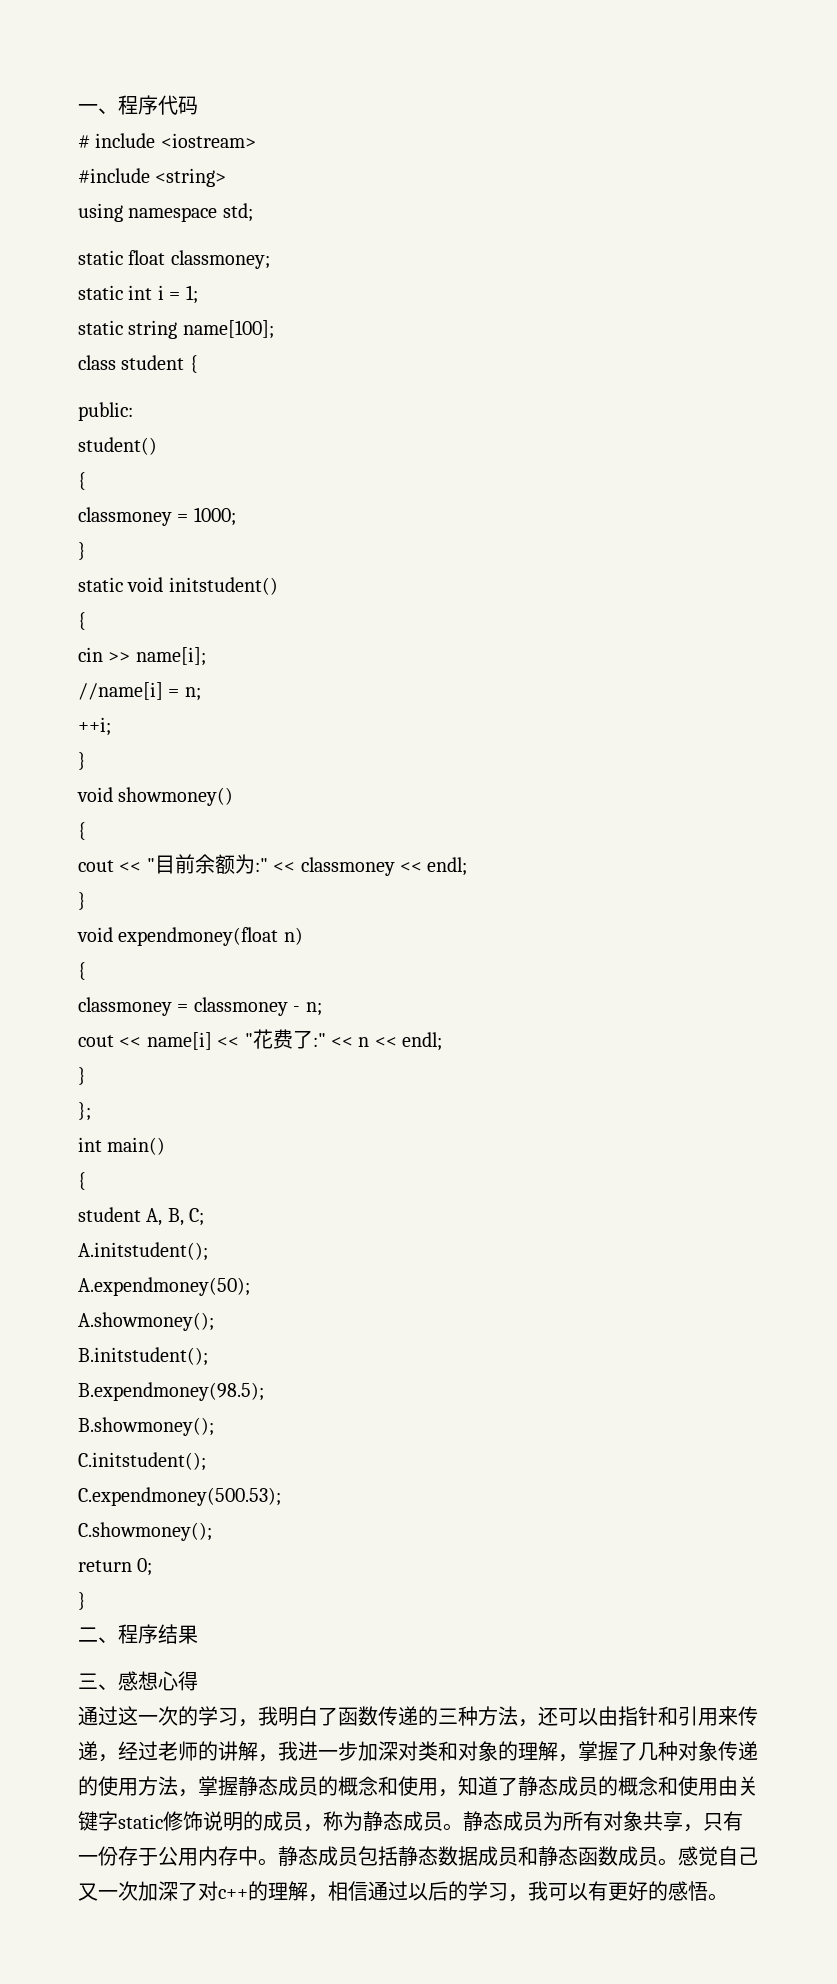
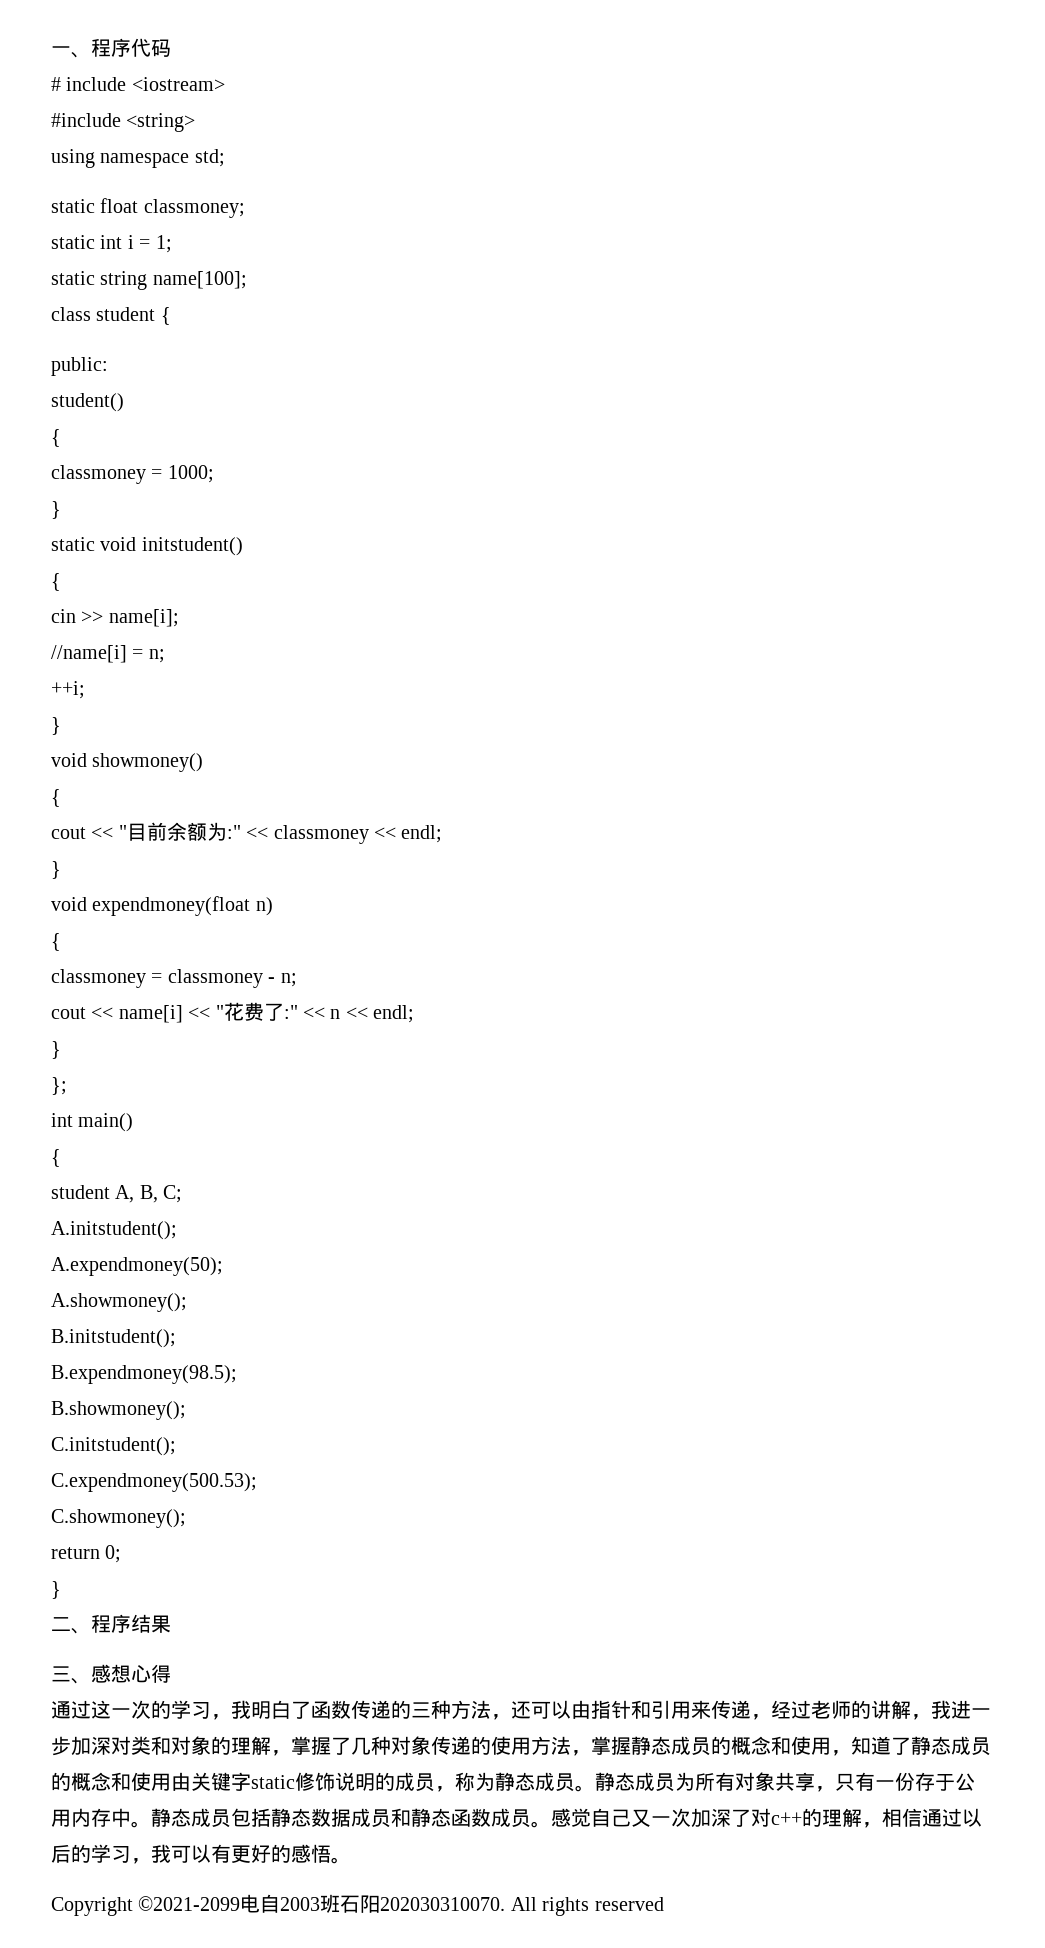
(728, 1897) none -> [51,1894,664,1916] // Copyright ©2021-2099电自2003班石阳202030310070. All rights reserved

